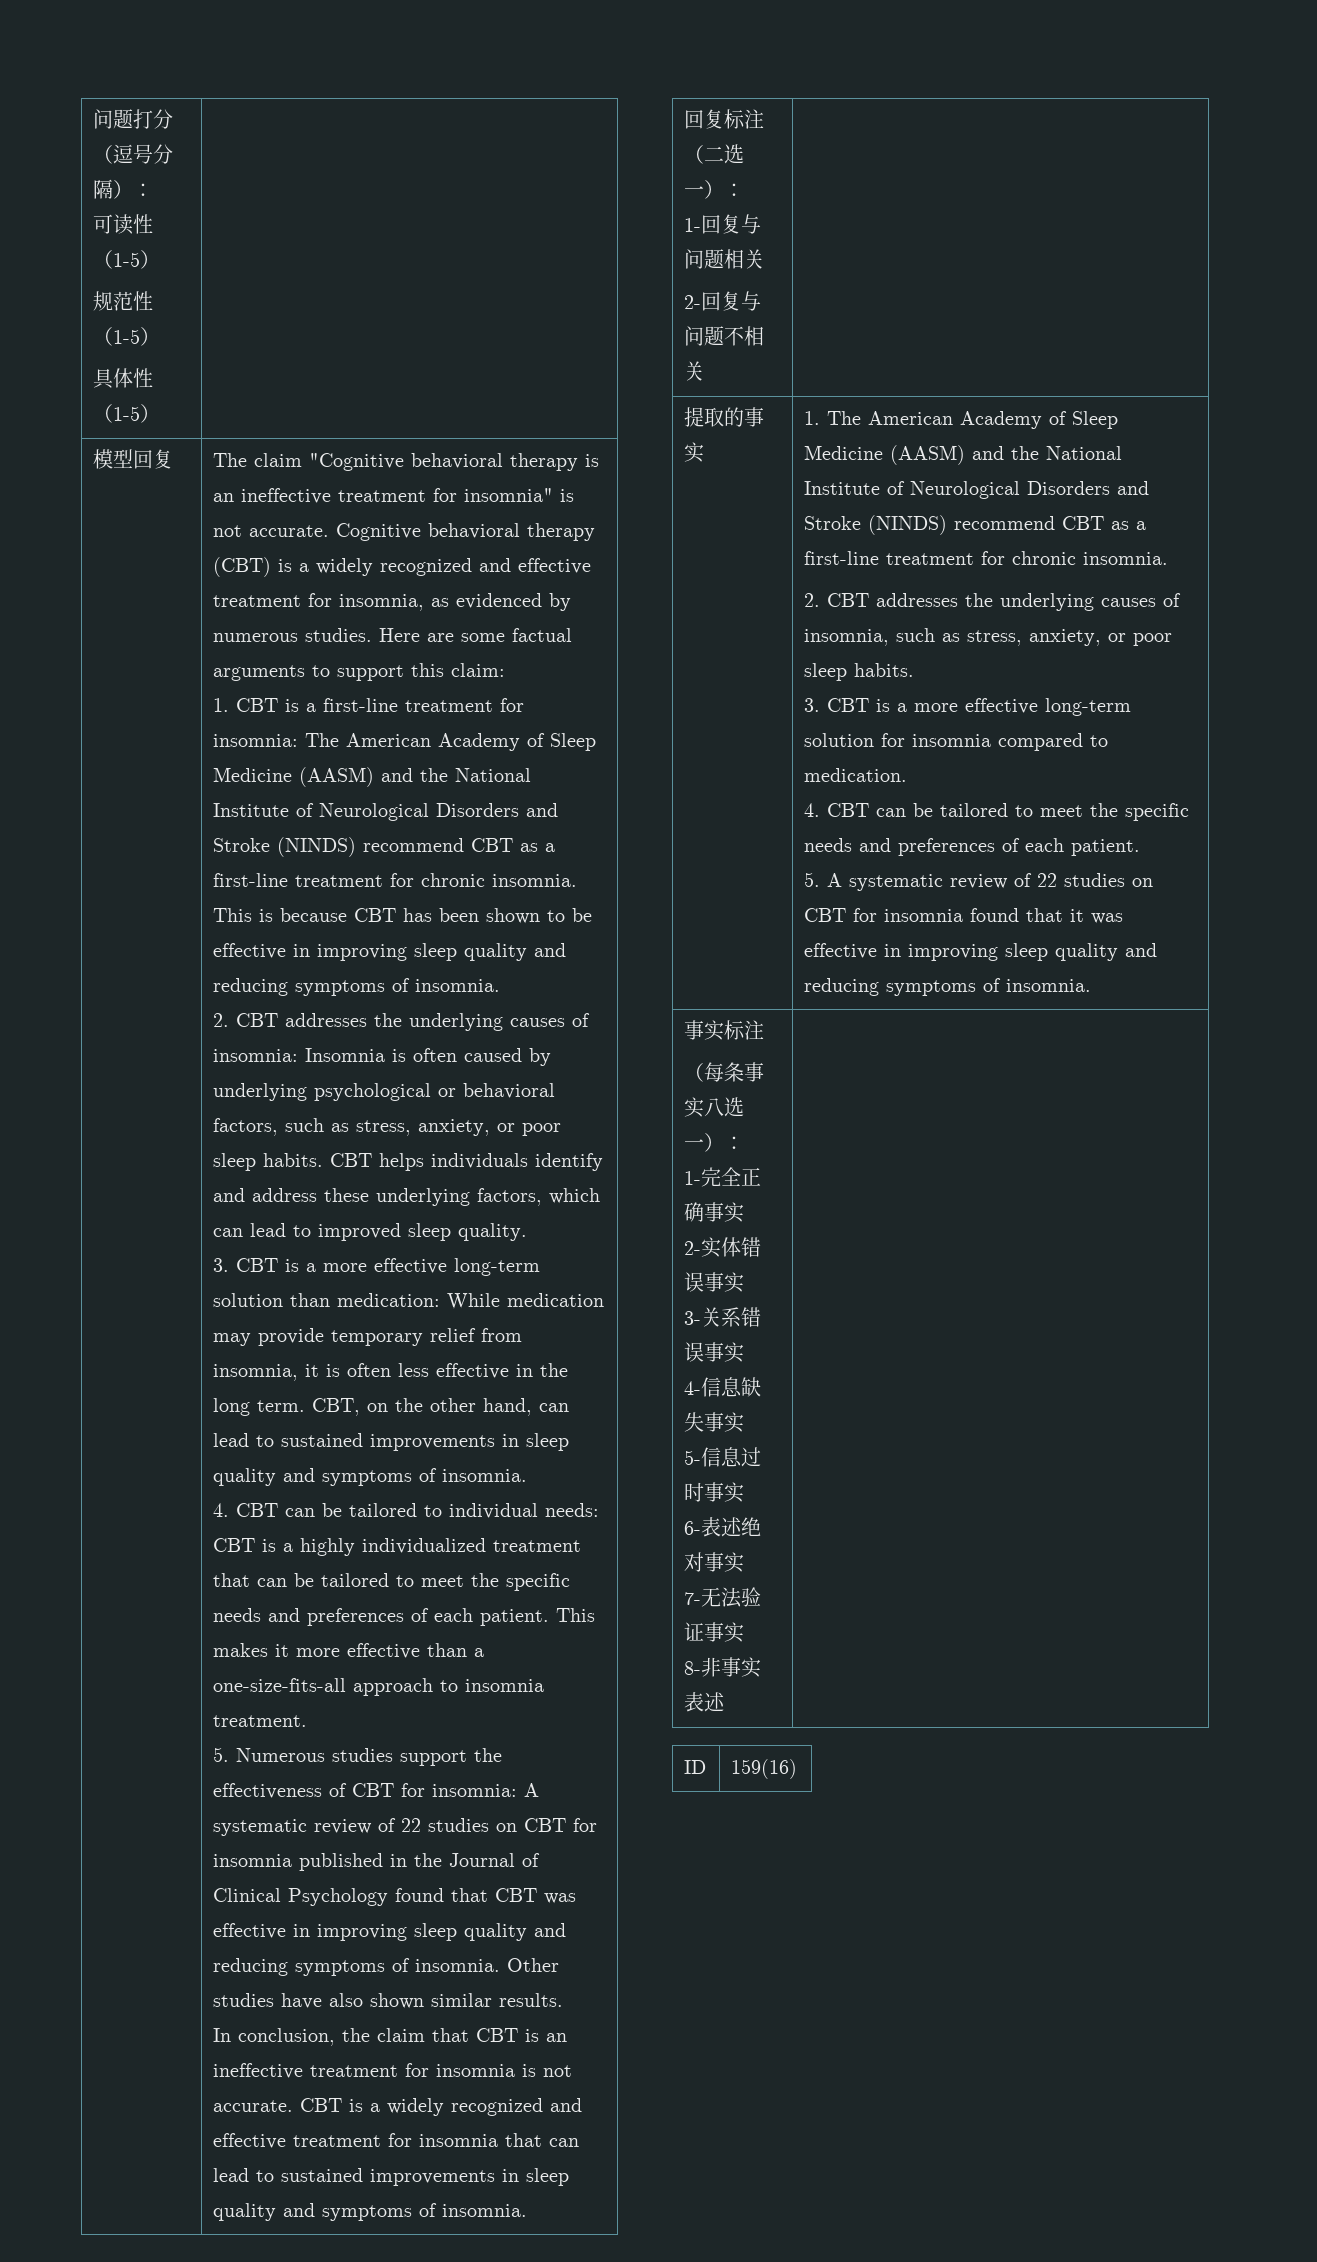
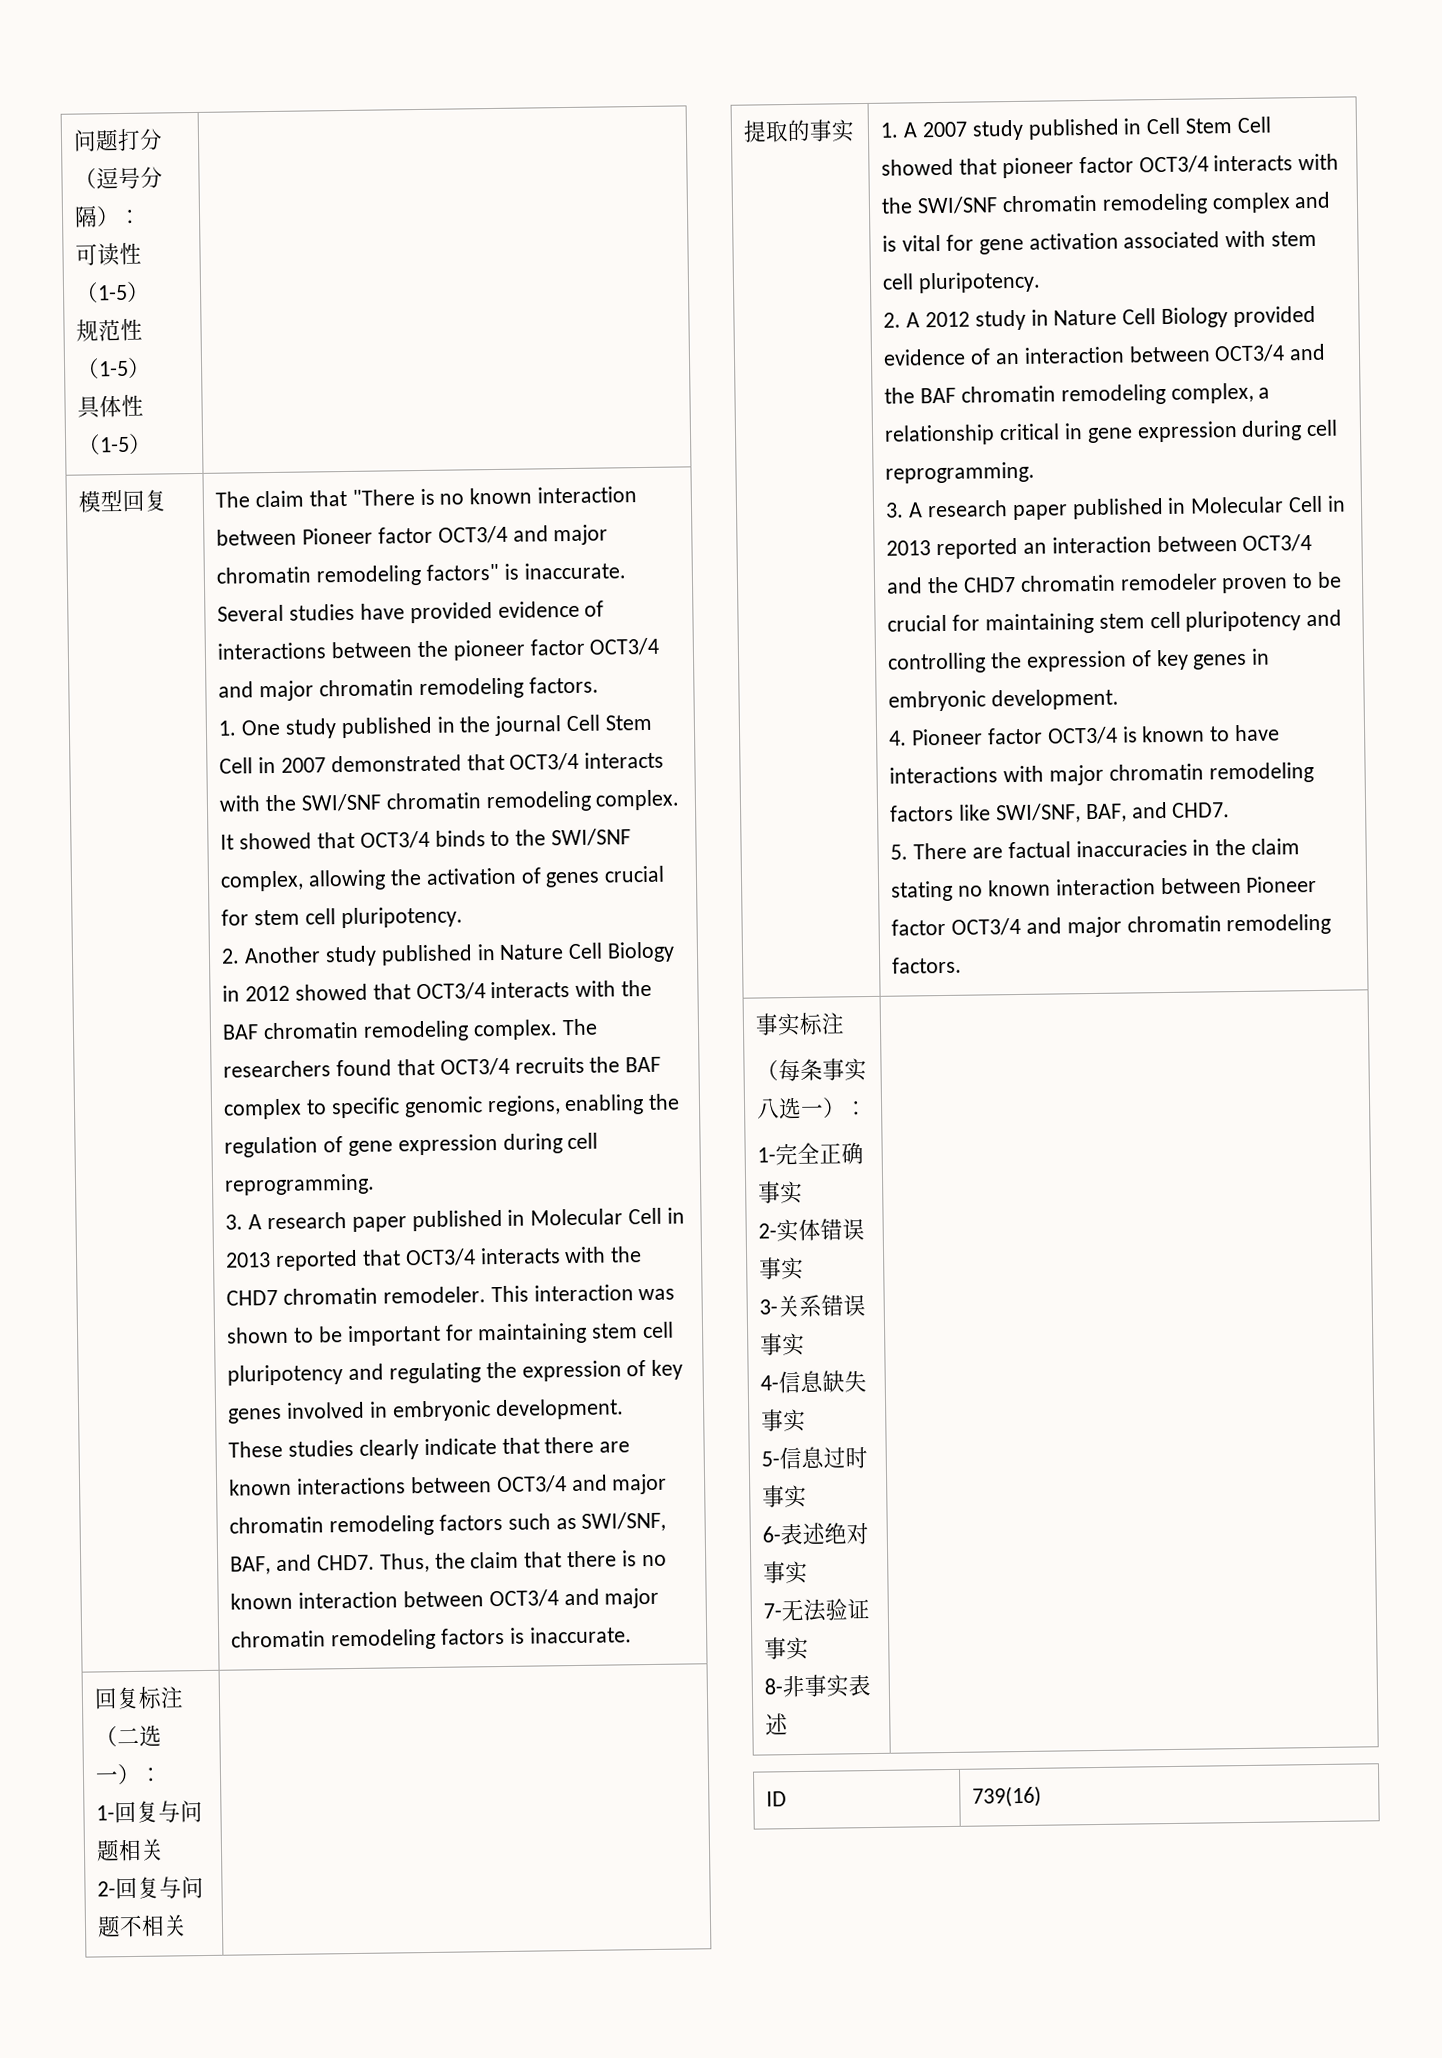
[309,453,600,471] [213,488,575,504] [213,523,596,541] [213,557,592,577] [213,593,572,611] [213,628,573,642] [213,663,506,681] [213,698,525,712] [213,733,597,751] [213,767,532,787] [213,803,559,821] [213,837,556,857] [213,873,578,887] [213,908,593,924] [213,943,567,961] [213,978,501,996] [213,1013,591,1031] [213,1048,552,1066] [213,1083,556,1101] [213,1118,562,1136] [213,1153,604,1171] [213,1188,601,1206] [213,1223,528,1241] [213,1258,541,1276] [213,1293,605,1310] [213,1328,523,1346] [213,1363,569,1381] [213,1398,570,1416] [213,1433,570,1451] [213,1468,528,1486] [213,1503,600,1519] [213,1538,582,1556] [213,1573,571,1591] [213,1608,596,1626] [213,1643,485,1659] [213,1678,545,1696] [213,1715,308,1727] [213,1747,503,1766] [213,1783,540,1799] [213,1818,598,1836] [213,1853,541,1871] [213,1888,577,1906] [213,1923,567,1941] [213,1958,560,1976] [213,1993,564,2009] [213,2028,568,2046] [213,2063,573,2079] [213,2098,583,2116] [213,2133,580,2149] [213,2168,570,2186] [213,2203,528,2221] "Cognitive behavioral therapy is an ineffective treatment for insomnia" is not accurate. Cognitive behavioral therapy (CBT) is a widely recognized and effective treatment for insomnia, as evidenced by numerous studies. Here are some factual arguments to support this claim: // 1. CBT is a first-line treatment for insomnia: The American Academy of Sleep Medicine (AASM) and the National Institute of Neurological Disorders and Stroke (NINDS) recommend CBT as a first-line treatment for chronic insomnia. This is because CBT has been shown to be effective in improving sleep quality and reducing symptoms of insomnia. // 2. CBT addresses the underlying causes of insomnia: Insomnia is often caused by underlying psychological or behavioral factors, such as stress, anxiety, or poor sleep habits. CBT helps individuals identify and address these underlying factors, which can lead to improved sleep quality. // 3. CBT is a more effective long-term solution than medication: While medication may provide temporary relief from insomnia, it is often less effective in the long term. CBT, on the other hand, can lead to sustained improvements in sleep quality and symptoms of insomnia. // 4. CBT can be tailored to individual needs: CBT is a highly individualized treatment that can be tailored to meet the specific needs and preferences of each patient. This makes it more effective than a one-size-fits-all approach to insomnia treatment. // 5. Numerous studies support the effectiveness of CBT for insomnia: A systematic review of 22 studies on CBT for insomnia published in the Journal of Clinical Psychology found that CBT was effective in improving sleep quality and reducing symptoms of insomnia. Other studies have also shown similar results. // In conclusion, the claim that CBT is an ineffective treatment for insomnia is not accurate. CBT is a widely recognized and effective treatment for insomnia that can lead to sustained improvements in sleep quality and symptoms of insomnia. -> [308,486,638,507] [216,524,609,546] [216,562,626,587] [217,600,605,624] [217,637,660,661] [218,676,599,702] [218,714,652,739] [219,751,665,774] [219,789,681,813] [220,828,632,850] [220,865,666,892] [221,906,463,929] [221,941,676,967] [222,979,653,1002] [222,1018,598,1042] [223,1056,662,1078] [223,1093,681,1120] [224,1132,599,1158] [224,1173,376,1196] [225,1207,685,1232] [225,1246,643,1271] [226,1284,676,1306] [226,1321,675,1347] [227,1359,684,1386] [228,1398,624,1424] [228,1436,631,1460] [229,1473,668,1496] [229,1511,667,1537] [230,1550,667,1575] [230,1587,660,1610] [231,1626,632,1651] that "There is no known interaction between Pioneer factor OCT3/4 and major chromatin remodeling factors" is inaccurate. Several studies have provided evidence of interactions between the pioneer factor OCT3/4 and major chromatin remodeling factors. // 1. One study published in the journal Cell Stem Cell in 2007 demonstrated that OCT3/4 interacts with the SWI/SNF chromatin remodeling complex. It showed that OCT3/4 binds to the SWI/SNF complex, allowing the activation of genes crucial for stem cell pluripotency. // 2. Another study published in Nature Cell Biology in 2012 showed that OCT3/4 interacts with the BAF chromatin remodeling complex. The researchers found that OCT3/4 recruits the BAF complex to specific genomic regions, enabling the regulation of gene expression during cell reprogramming. // 3. A research paper published in Molecular Cell in 2013 reported that OCT3/4 interacts with the CHD7 chromatin remodeler. This interaction was shown to be important for maintaining stem cell pluripotency and regulating the expression of key genes involved in embryonic development. // These studies clearly indicate that there are known interactions between OCT3/4 and major chromatin remodeling factors such as SWI/SNF, BAF, and CHD7. Thus, the claim that there is no known interaction between OCT3/4 and major chromatin remodeling factors is inaccurate.
[827,411,1119,429] [804,445,1123,465] [804,481,1150,499] [804,515,1147,535] [804,551,1169,565] [804,593,1182,611] [804,628,1173,646] [804,663,915,681] [804,698,1132,716] [804,733,1109,751] [804,768,908,782] [804,803,1190,821] [804,838,1141,856] [804,872,1154,891] [804,908,1124,924] [804,943,1158,961] [804,978,1092,996] The American Academy of Sleep Medicine (AASM) and the National Institute of Neurological Disorders and Stroke (NINDS) recommend CBT as a first-line treatment for chronic insomnia. // 2. CBT addresses the underlying causes of insomnia, such as stress, anxiety, or poor sleep habits. // 3. CBT is a more effective long-term solution for insomnia compared to medication. // 4. CBT can be tailored to meet the specific needs and preferences of each patient. // 5. A systematic review of 22 studies on CBT for insomnia found that it was effective in improving sleep quality and reducing symptoms of insomnia. -> [903,116,1272,141] [881,153,1340,179] [881,191,1332,215] [882,230,1318,255] [882,271,1042,294] [883,305,1316,331] [883,343,1327,366] [884,382,1271,406] [884,419,1339,446] [885,461,1036,484] [885,495,1346,521] [886,534,1313,560] [886,571,1343,594] [887,609,1343,635] [887,648,1271,674] [888,688,1120,712] [889,724,1281,746] [889,762,1314,786] [890,801,1231,824] [890,838,1301,860] [891,875,1318,902] [891,913,1332,938] [892,956,963,974] A 2007 study published in Cell Stem Cell showed that pioneer factor OCT3/4 interacts with the SWI/SNF chromatin remodeling complex and is vital for gene activation associated with stem cell pluripotency. // 2. A 2012 study in Nature Cell Biology provided evidence of an interaction between OCT3/4 and the BAF chromatin remodeling complex, a relationship critical in gene expression during cell reprogramming. // 3. A research paper published in Molecular Cell in 2013 reported an interaction between OCT3/4 and the CHD7 chromatin remodeler proven to be crucial for maintaining stem cell pluripotency and controlling the expression of key genes in embryonic development. // 4. Pioneer factor OCT3/4 is known to have interactions with major chromatin remodeling factors like SWI/SNF, BAF, and CHD7. // 5. There are factual inaccuracies in the claim stating no known interaction between Pioneer factor OCT3/4 and major chromatin remodeling factors.
[731,1759,798,1779] 159(16) -> [972,1785,1043,1808] 739(16)

